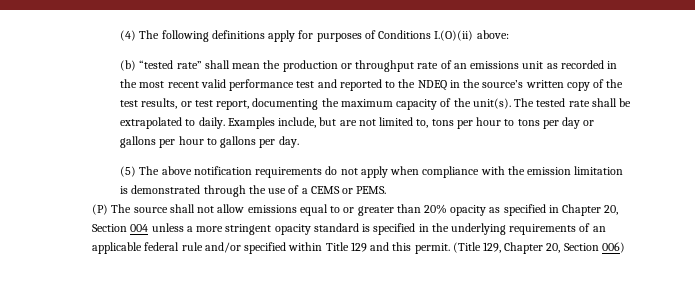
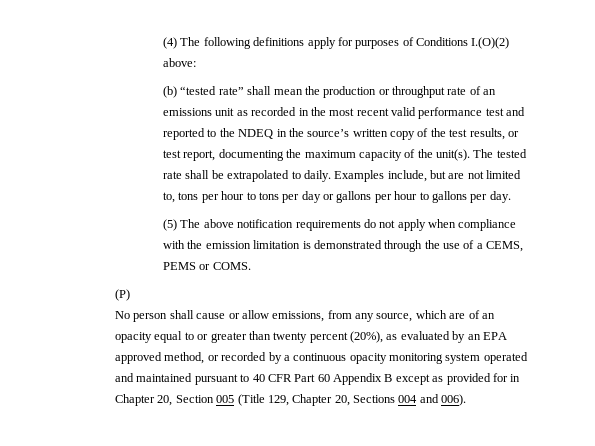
[434,30,474,41] I.(O)(ii) -> [471,37,510,49] I.(O)(2)
[310,186,387,194] [92,204,297,215] CEMS or PEMS. // (P) The source shall not allow emissions -> [486,241,524,252] [163,262,251,270] [115,289,131,301] [115,310,495,322] [115,332,153,343] CEMS, PEMS or COMS. // (P) // No person shall cause or allow emissions, from any source, which are of an opacity
[423,204,619,216] [92,223,606,235] [92,242,625,254] 20% opacity as specified in Chapter 20, Section 004 unless a more stringent opacity standard is specified in the underlying requirements of an applicable federal rule and/or specified within Title 129 and this permit. (Title 129, Chapter 20, Section 006) -> [273,331,507,343] [115,352,528,364] [115,373,521,385] [115,394,467,406] twenty percent (20%), as evaluated by an EPA approved method, or recorded by a continuous opacity monitoring system operated and maintained pursuant to 40 CFR Part 60 Appendix B except as provided for in Chapter 20, Section 005 (Title 129, Chapter 20, Sections 004 and 006).

